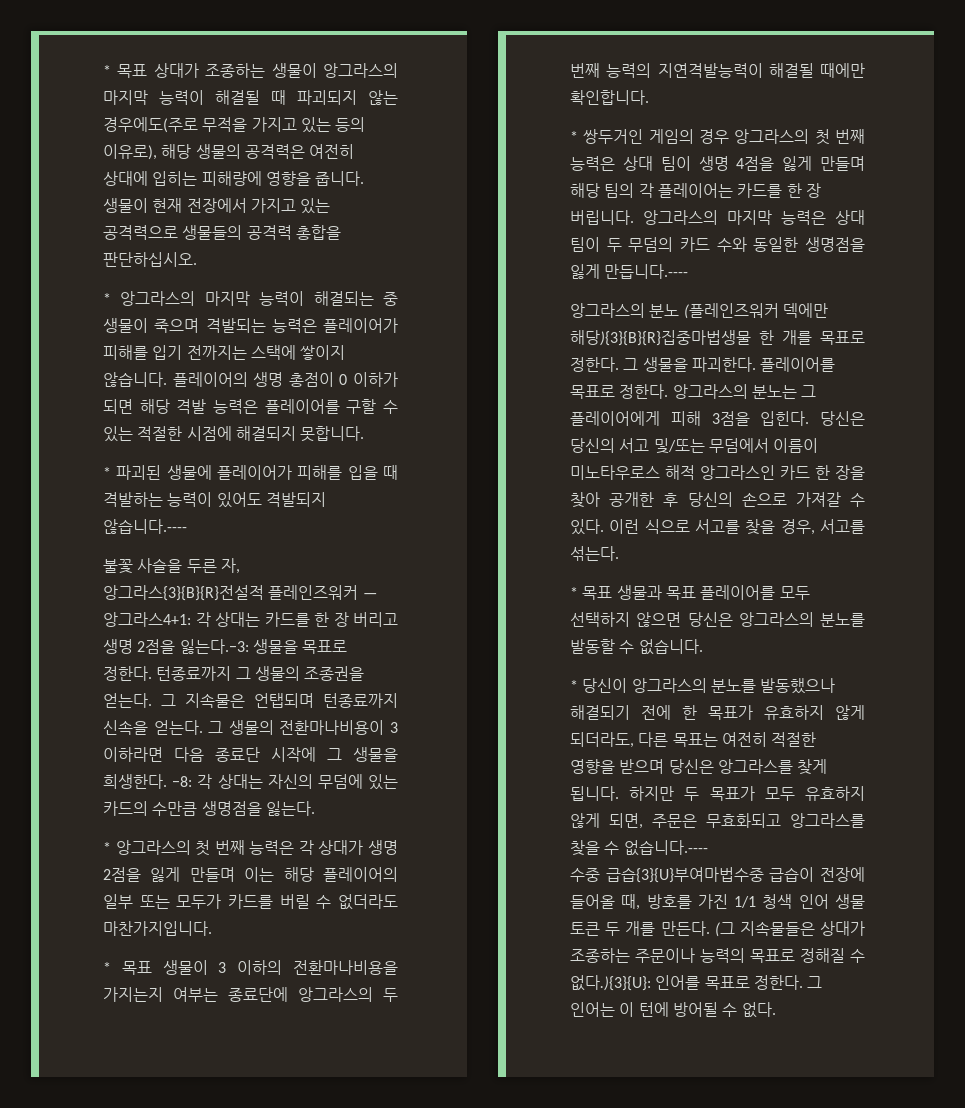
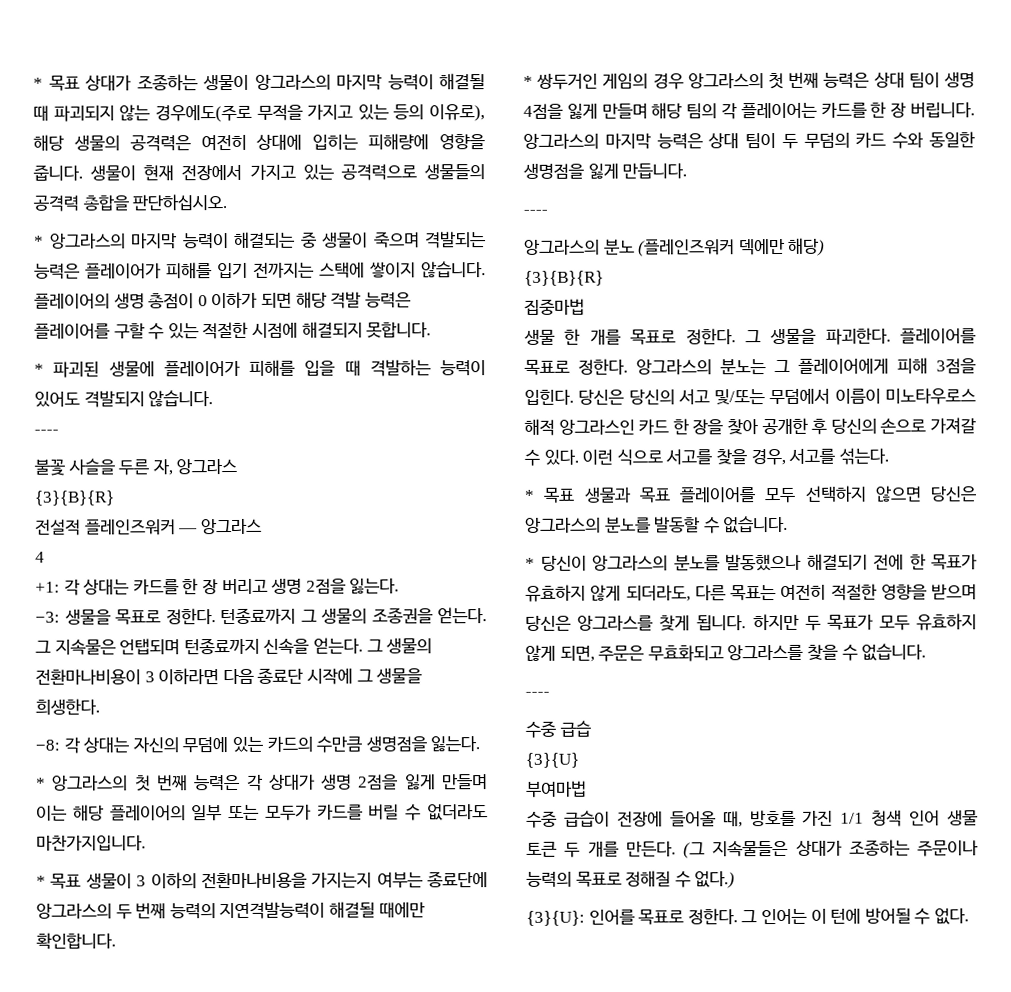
[103,519,187,534] 않습니다.---- -> [148,390,214,407] [34,429,59,435] 않습니다. // ----
[103,585,377,601] [103,612,191,627] 앙그라스{3}{B}{R}전설적 플레인즈워커 — 앙그라스4+1: -> [176,458,238,475] [34,490,115,506] [35,518,262,536] [35,551,45,563] [35,581,60,593] 앙그라스 // {3}{B}{R} // 전설적 플레인즈워커 — 앙그라스 // 4 // +1:
[179,639,249,654] 잃는다.−3: -> [349,578,400,594] [35,611,60,623] 잃는다. // −3:
(167, 781) none -> (100, 706) //
[604,264,689,279] 만듭니다.---- -> [622,163,688,179] [523,209,548,215] 만듭니다. // ----
[570,330,751,346] 해당){3}{B}{R}집중마법생물 -> [788,237,826,256] [524,270,604,286] [524,298,585,315] [524,329,555,345] 해당) // {3}{B}{R} // 집중마법 // 생물
[623,840,708,856] [570,867,764,883] 없습니다.---- // 수중 급습{3}{U}부여마법수중 -> [861,643,927,661] [525,691,550,697] [525,720,591,738] [525,752,579,768] [526,780,587,798] [526,810,557,828] 없습니다. // ---- // 수중 급습 // {3}{U} // 부여마법 // 수중
[570,975,651,991] 없다.){3}{U}: -> [694,871,736,889] [526,910,585,926] 없다.) // {3}{U}:

